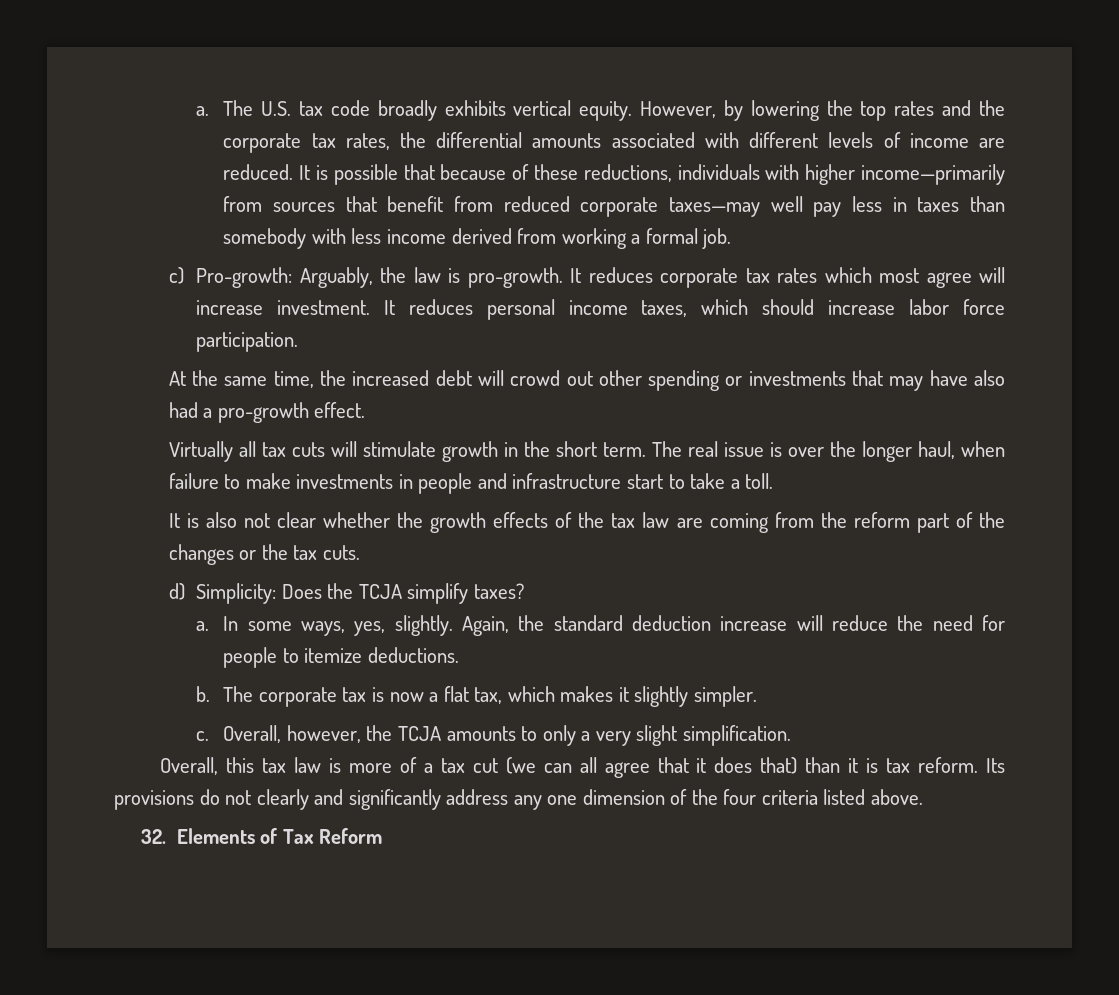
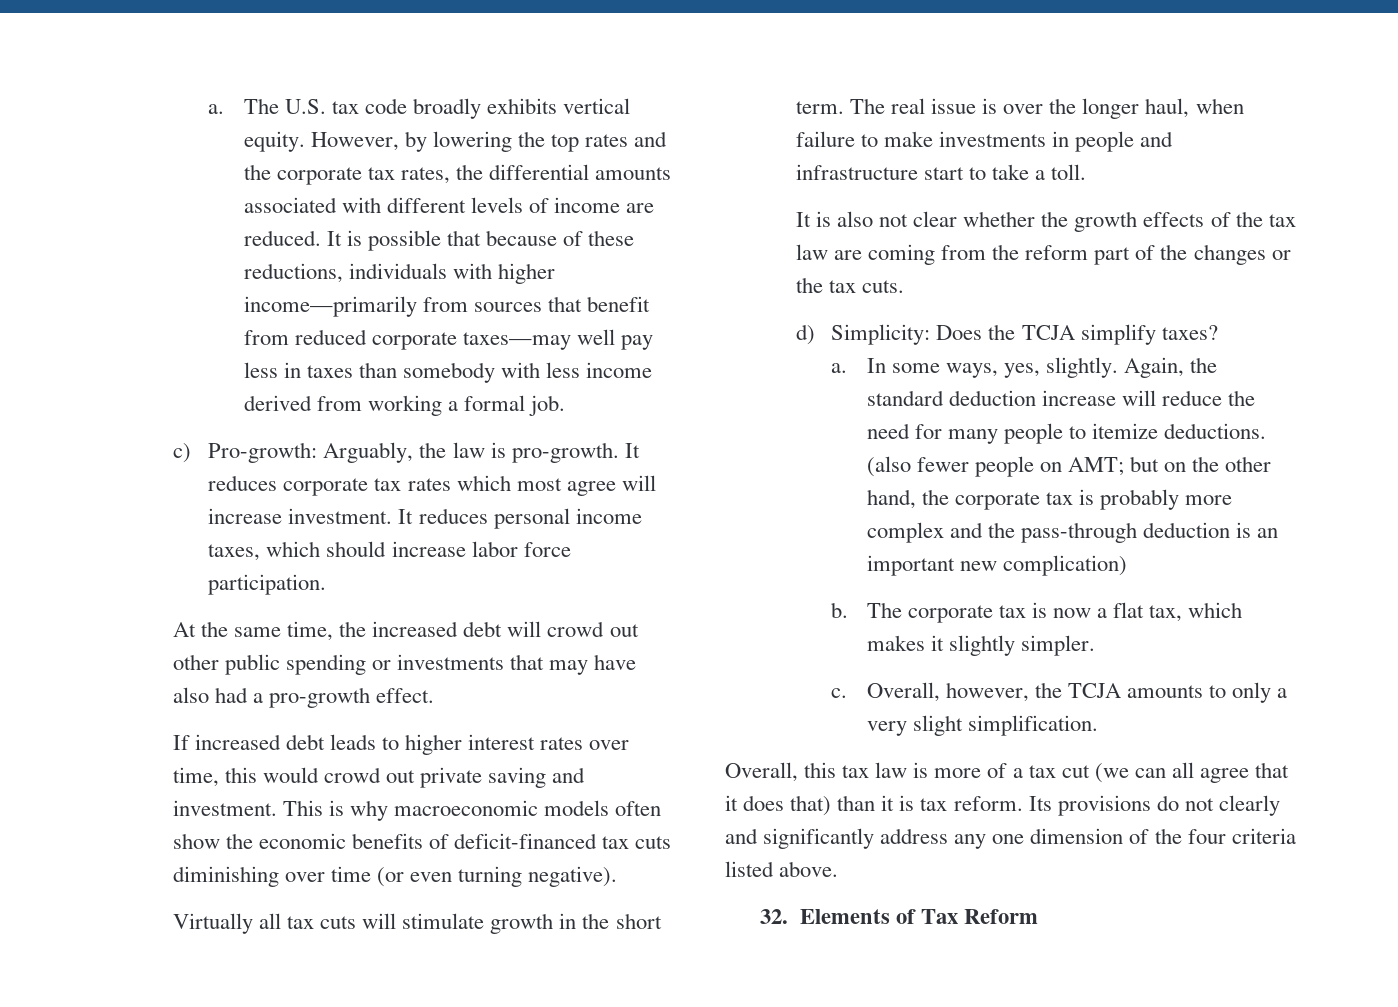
(642, 378) none -> [224,654,280,675] public
(366, 410) none -> [172,734,630,755] [172,767,586,788] [172,800,662,821] [172,833,672,849] [172,866,618,887] // If increased debt leads to higher interest rates over time, this would crowd out private saving and investment. This is why macroeconomic models often show the economic benefits of deficit-financed tax cuts diminishing over time (or even turning negative).
(1005, 623) none -> [947,429,998,444] many
(459, 655) none -> [866,456,1272,477] [866,489,1233,510] [866,522,1279,543] [866,555,1127,576] (also fewer people on AMT; but on the other hand, the corporate tax is probably more complex and the pass-through deduction is an important new complication)

